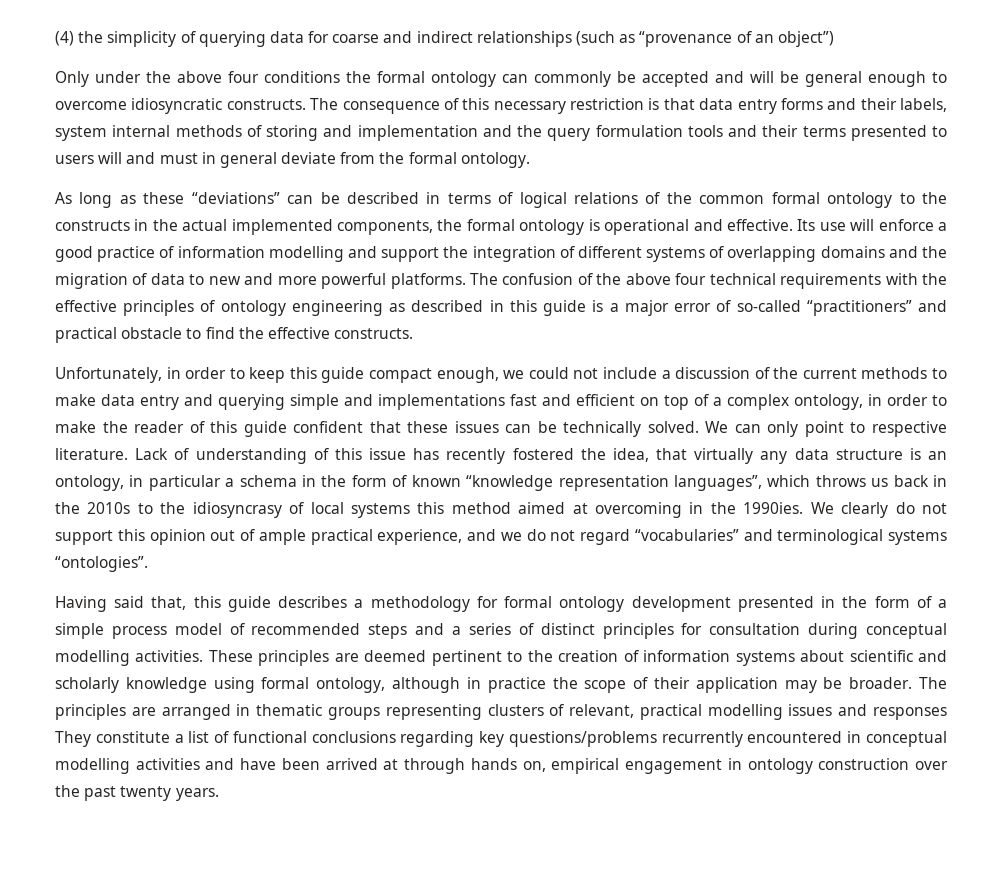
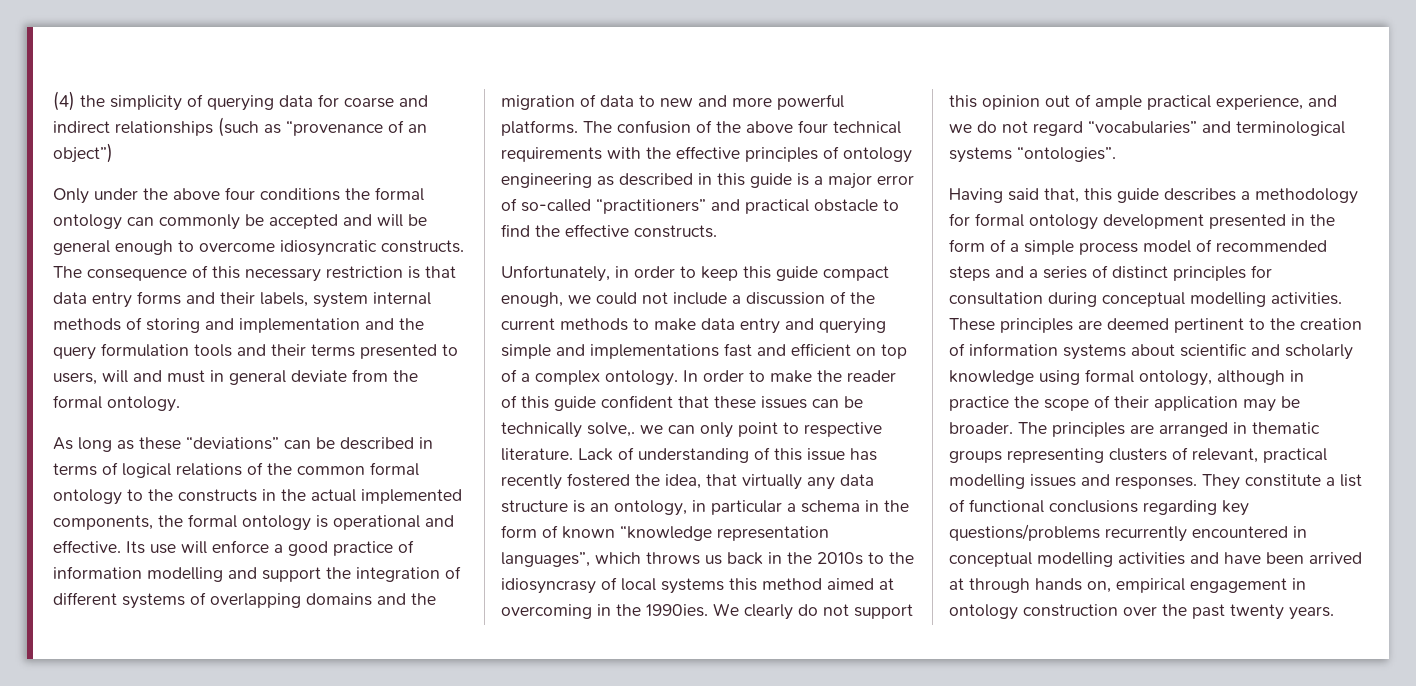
[55,155,94,164] users -> [53,372,97,385] users,
[794,394,882,410] ontology, in -> [605,370,698,386] ontology. In
[647,421,729,433] solved. We -> [587,422,663,437] solve,. we
[873,707,948,720] responses -> [1115,476,1197,489] responses.

